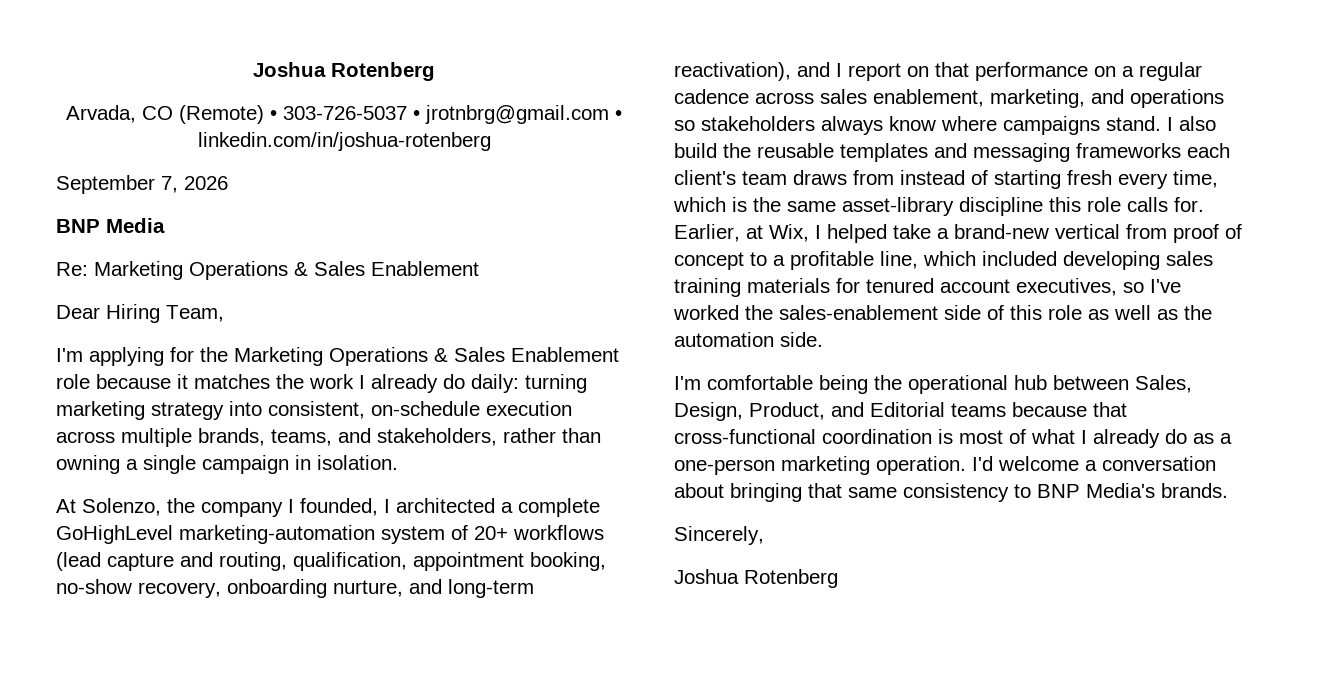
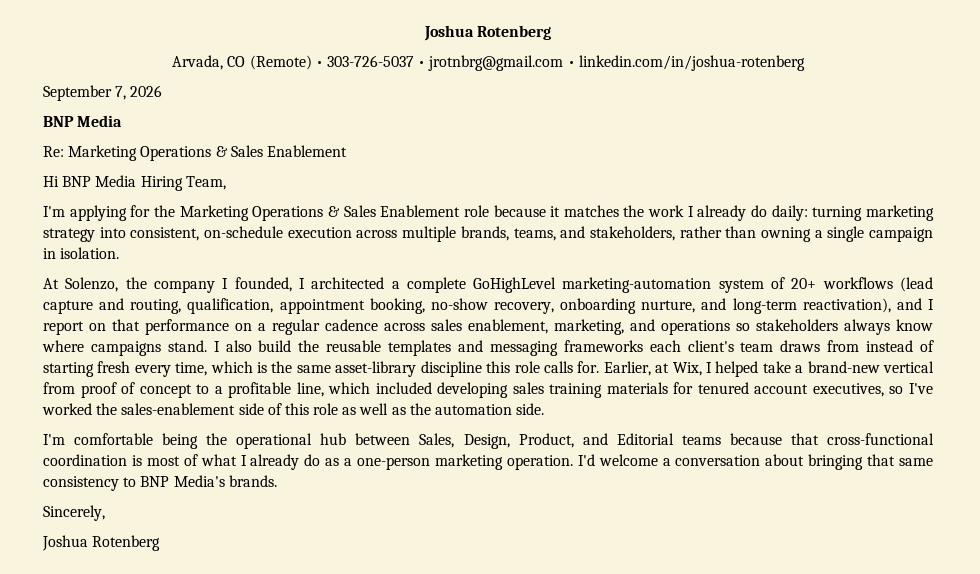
[56,305,100,319] Dear -> [43,175,137,187] Hi BNP Media

